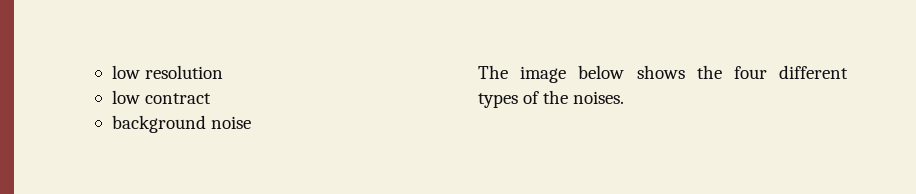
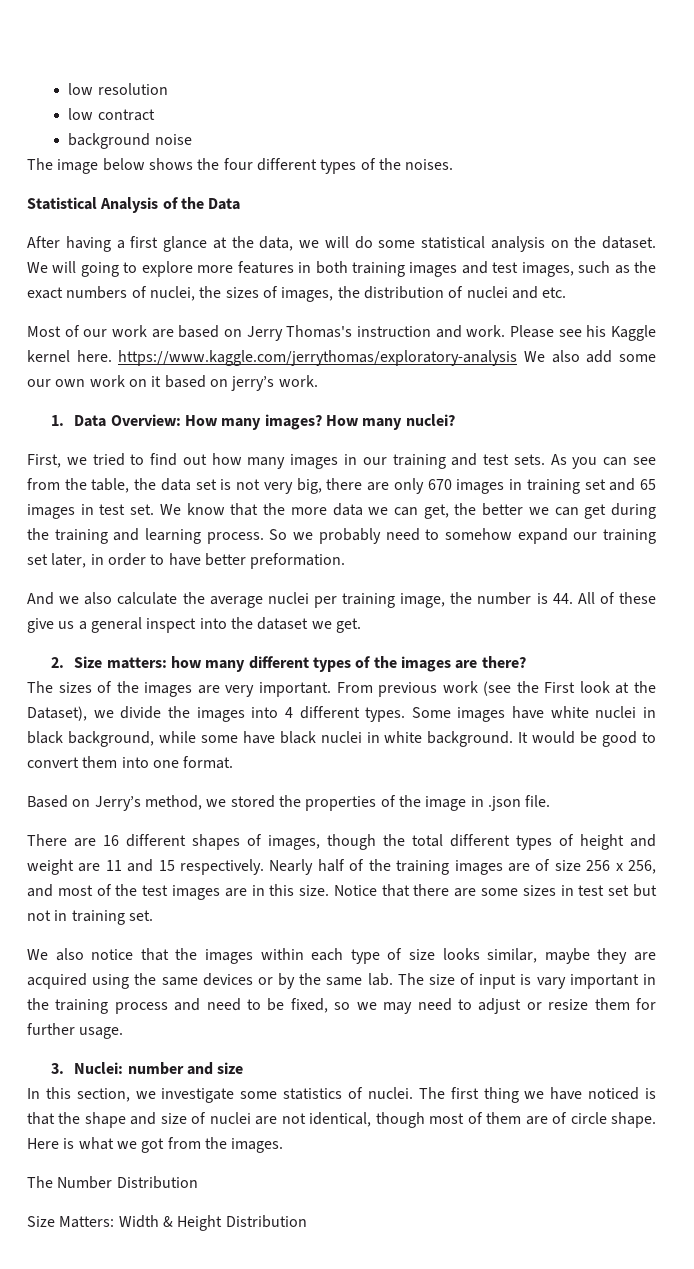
(625, 97) none -> [27,197,241,213] [27,236,656,252] [27,261,656,277] [27,286,567,302] [27,325,656,341] [27,350,656,366] [27,375,318,391] [50,414,455,430] [27,453,657,469] [27,478,656,494] [27,503,656,519] [27,528,656,544] [27,553,346,569] [27,592,656,608] [27,617,361,633] [50,656,526,672] [27,681,656,697] [27,706,656,722] [27,731,657,747] [27,756,234,769] [27,795,551,811] [27,834,656,850] [27,859,656,875] [27,884,657,900] [27,910,153,925] [27,948,657,964] [27,973,656,989] [27,998,657,1014] [27,1023,124,1039] [50,1062,244,1075] [27,1087,657,1103] [27,1112,656,1128] [27,1137,284,1153] [27,1176,198,1189] [27,1215,307,1231] // Statistical Analysis of the Data // After having a first glance at the data, we will do some statistical analysis on the dataset. We will going to explore more features in both training images and test images, such as the exact numbers of nuclei, the sizes of images, the distribution of nuclei and etc. // Most of our work are based on Jerry Thomas's instruction and work. Please see his Kaggle kernel here. https://www.kaggle.com/jerrythomas/exploratory-analysis We also add some our own work on it based on jerry’s work. // 1. Data Overview: How many images? How many nuclei? // First, we tried to find out how many images in our training and test sets. As you can see from the table, the data set is not very big, there are only 670 images in training set and 65 images in test set. We know that the more data we can get, the better we can get during the training and learning process. So we probably need to somehow expand our training set later, in order to have better preformation. // And we also calculate the average nuclei per training image, the number is 44. All of these give us a general inspect into the dataset we get. // 2. Size matters: how many different types of the images are there? // The sizes of the images are very important. From previous work (see the First look at the Dataset), we divide the images into 4 different types. Some images have white nuclei in black background, while some have black nuclei in white background. It would be good to convert them into one format. // Based on Jerry’s method, we stored the properties of the image in .json file. // There are 16 different shapes of images, though the total different types of height and weight are 11 and 15 respectively. Nearly half of the training images are of size 256 x 256, and most of the test images are in this size. Notice that there are some sizes in test set but not in training set. // We also notice that the images within each type of size looks similar, maybe they are acquired using the same devices or by the same lab. The size of input is vary important in the training process and need to be fixed, so we may need to adjust or resize them for further usage. // 3. Nuclei: number and size // In this section, we investigate some statistics of nuclei. The first thing we have noticed is that the shape and size of nuclei are not identical, though most of them are of circle shape. Here is what we got from the images. // The Number Distribution // Size Matters: Width & Height Distribution

